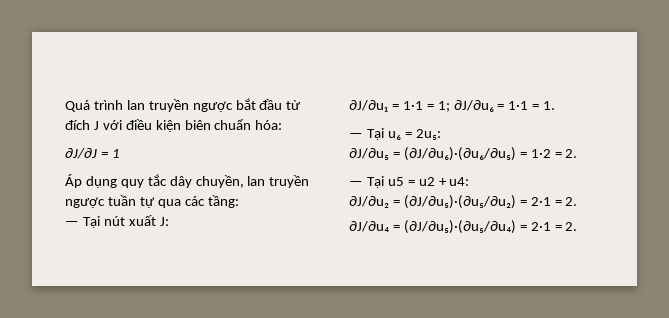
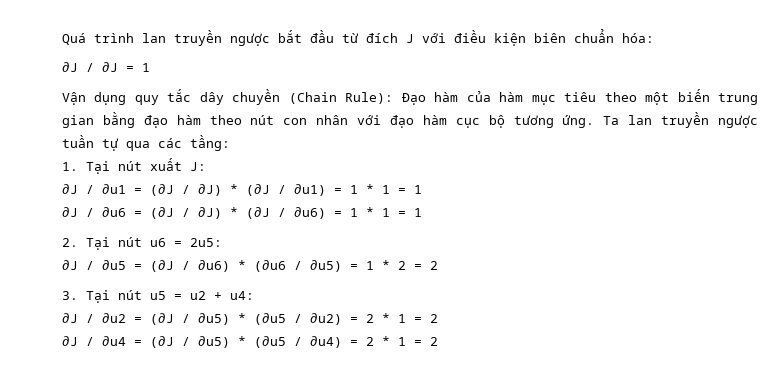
[65,148,120,159] [65,174,82,188] ∂J/∂J = 1 // Áp -> [62,62,150,72] [62,92,86,105] ∂J / ∂J = 1 // Vận
[195,175,244,188] chuyền, -> [232,89,759,105] [62,112,620,128] chuyền (Chain Rule): Đạo hàm của hàm mục tiêu theo một biến trung gian bằng đạo hàm theo nút con nhân với đạo hàm cục bộ tương ứng. Ta
[65,221,79,226] — -> [62,162,78,171] 1.
[349,100,556,112] [349,128,441,140] [349,147,578,161] [349,176,384,188] ∂J/∂u₁ = 1·1 = 1; ∂J/∂u₆ = 1·1 = 1. // — Tại u₆ = 2u₅: // ∂J/∂u₅ = (∂J/∂u₆)·(∂u₆/∂u₅) = 1·2 = 2. // — Tại -> [62,184,422,196] [62,207,422,219] [62,237,222,250] [62,260,438,272] [62,290,142,303] ∂J / ∂u1 = (∂J / ∂J) * (∂J / ∂u1) = 1 * 1 = 1 // ∂J / ∂u6 = (∂J / ∂J) * (∂J / ∂u6) = 1 * 1 = 1 // 2. Tại nút u6 = 2u5: // ∂J / ∂u5 = (∂J / ∂u6) * (∂u6 / ∂u5) = 1 * 2 = 2 // 3. Tại nút
[349,195,578,209] [349,220,578,234] ∂J/∂u₂ = (∂J/∂u₅)·(∂u₅/∂u₂) = 2·1 = 2. // ∂J/∂u₄ = (∂J/∂u₅)·(∂u₅/∂u₄) = 2·1 = 2. -> [62,313,438,325] [62,336,438,348] ∂J / ∂u2 = (∂J / ∂u5) * (∂u5 / ∂u2) = 2 * 1 = 2 // ∂J / ∂u4 = (∂J / ∂u5) * (∂u5 / ∂u4) = 2 * 1 = 2

